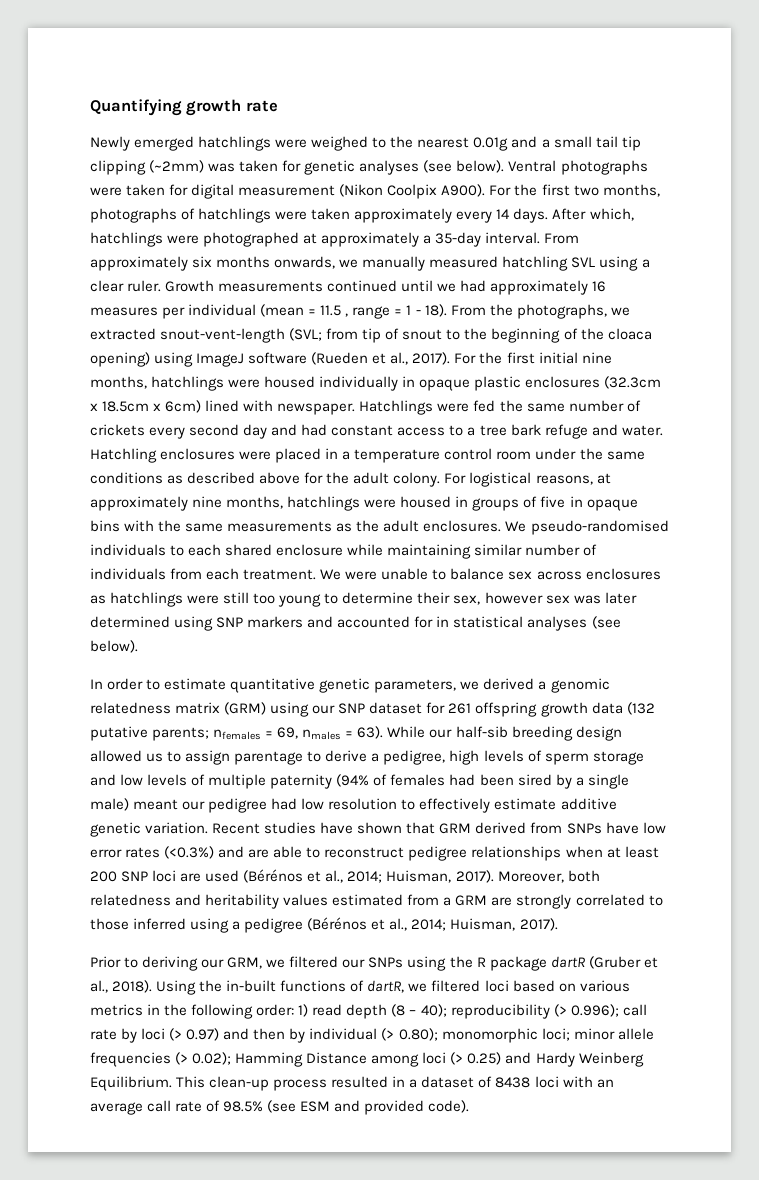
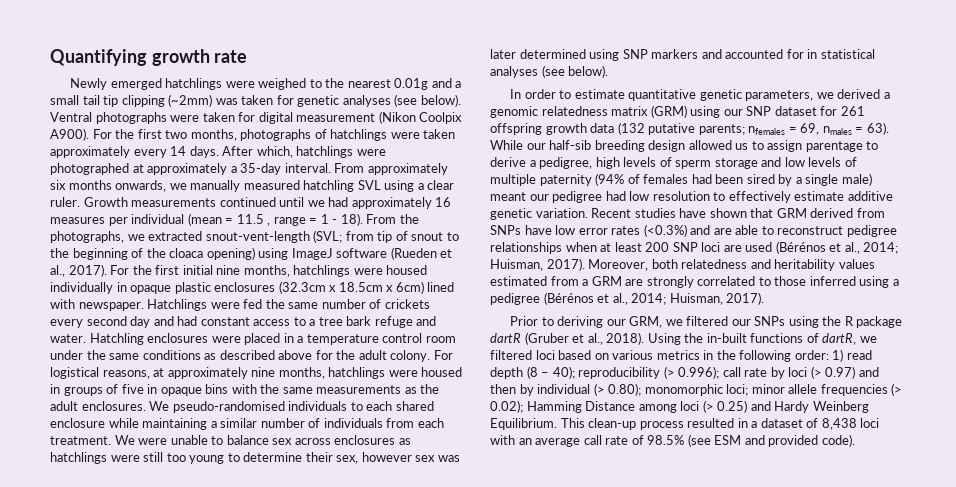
(472, 551) none -> [210,421,217,428] a
[495,1077,531,1088] 8438 -> [821,418,857,430] 8,438

